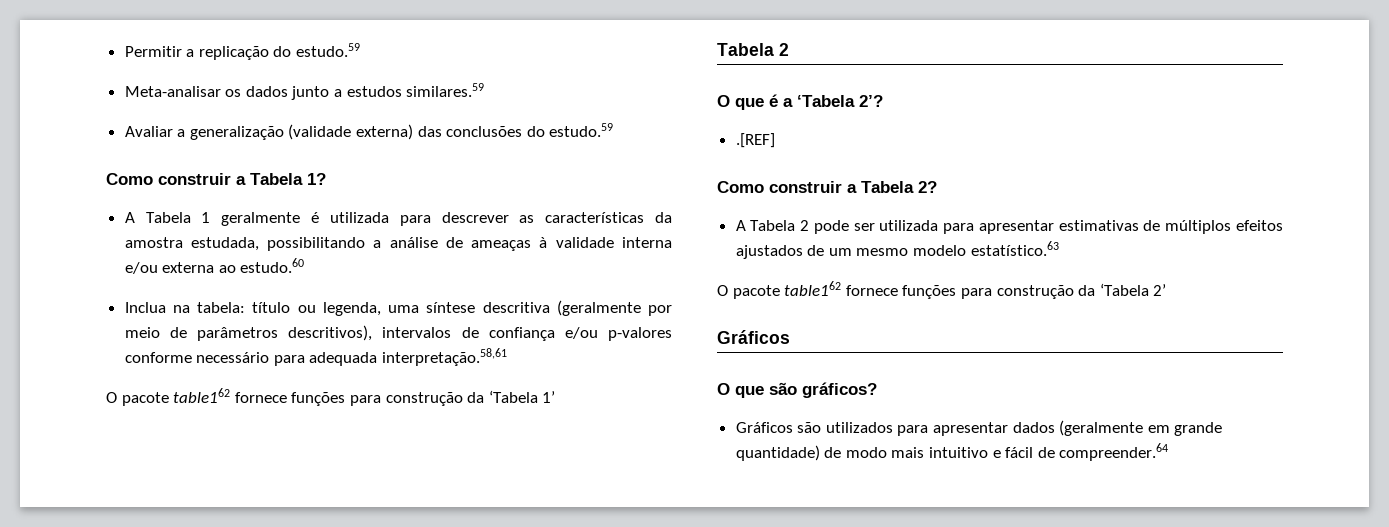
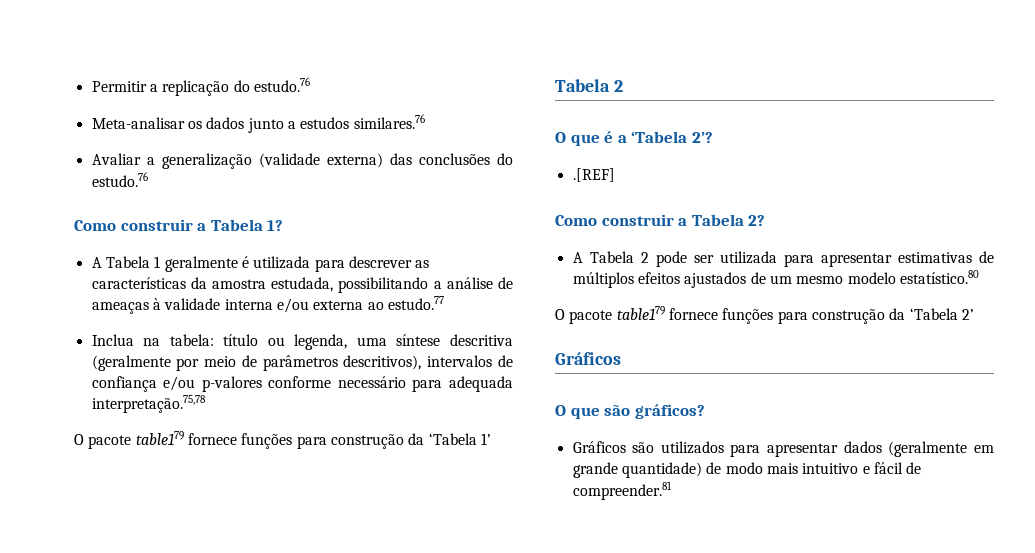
[296,43,361,57] estudo.59 -> [253,77,310,92] estudo.76
[406,83,485,97] similares.59 -> [353,114,425,129] similares.76
[549,123,614,137] estudo.59 -> [91,172,148,187] estudo.76
[240,258,305,273] estudo.60 -> [387,296,444,310] estudo.77
[382,348,508,366] [106,388,231,406] interpretação.58,61 // O pacote table162 -> [91,395,206,413] [74,431,184,449] interpretação.75,78 // O pacote table179
[970,241,1059,256] [717,281,842,299] estatístico.63 // O pacote table162 -> [899,270,979,284] [555,306,665,324] estatístico.80 // O pacote table179
[1059,443,1169,461] compreender.64 -> [572,481,672,500] compreender.81

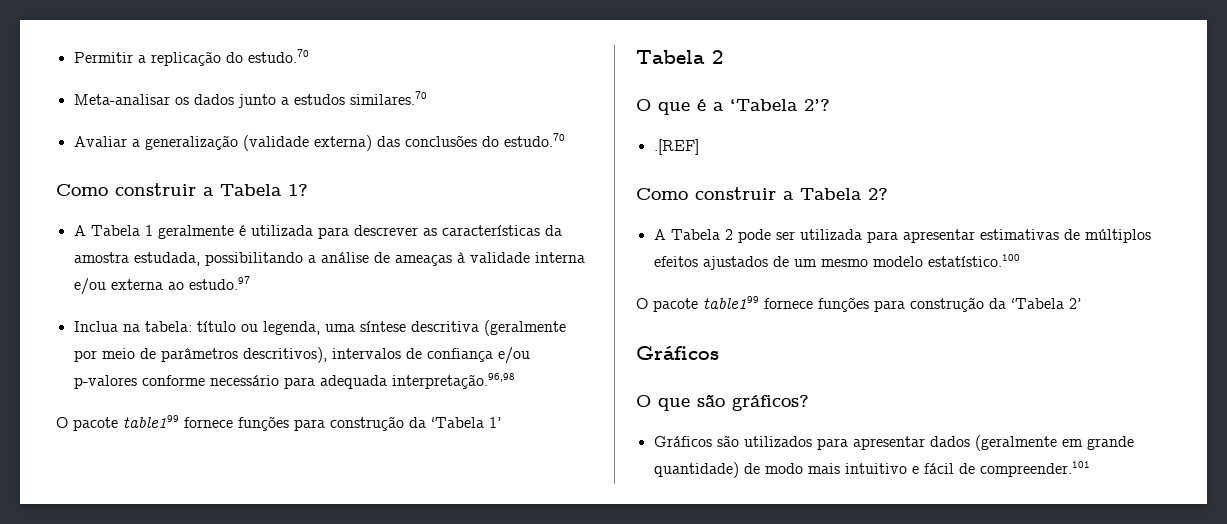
[253,77,310,92] estudo.76 -> [247,49,309,63] estudo.70
[353,114,425,129] similares.76 -> [349,91,427,105] similares.70
[91,172,148,187] estudo.76 -> [503,133,565,147] estudo.70
[387,296,444,310] estudo.77 -> [188,276,250,290] estudo.97
[91,395,206,413] [74,431,184,449] interpretação.75,78 // O pacote table179 -> [391,373,515,389] [56,415,179,431] interpretação.96,98 // O pacote table199
[899,270,979,284] [555,306,665,324] estatístico.80 // O pacote table179 -> [927,254,1020,267] [636,296,759,312] estatístico.100 // O pacote table199
[572,481,672,500] compreender.81 -> [979,461,1090,477] compreender.101

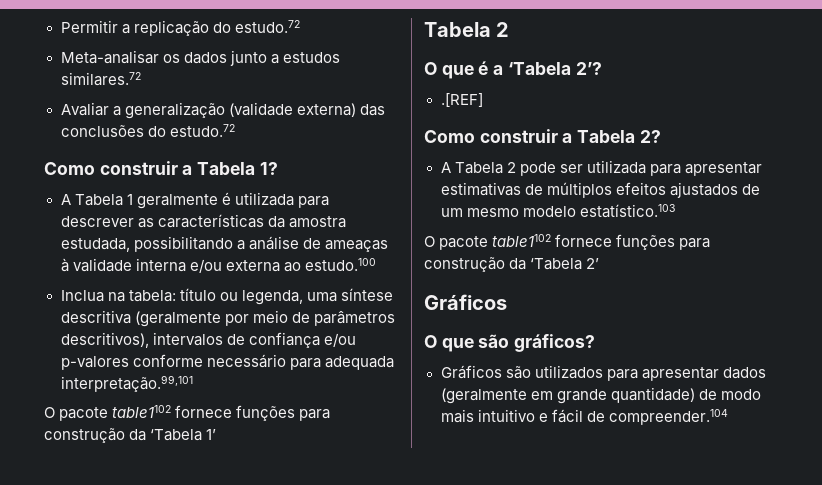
[247,49,309,63] estudo.70 -> [234,20,300,33] estudo.72
[349,91,427,105] similares.70 -> [60,72,141,86] similares.72
[503,133,565,147] estudo.70 -> [169,124,235,137] estudo.72
[188,276,250,290] estudo.97 -> [304,258,376,271] estudo.100
[391,373,515,389] [56,415,179,431] interpretação.96,98 // O pacote table199 -> [60,375,193,392] [44,405,172,421] interpretação.99,101 // O pacote table1102
[927,254,1020,267] [636,296,759,312] estatístico.100 // O pacote table199 -> [579,204,675,218] [424,234,552,250] estatístico.103 // O pacote table1102
[979,461,1090,477] compreender.101 -> [608,409,728,425] compreender.104

